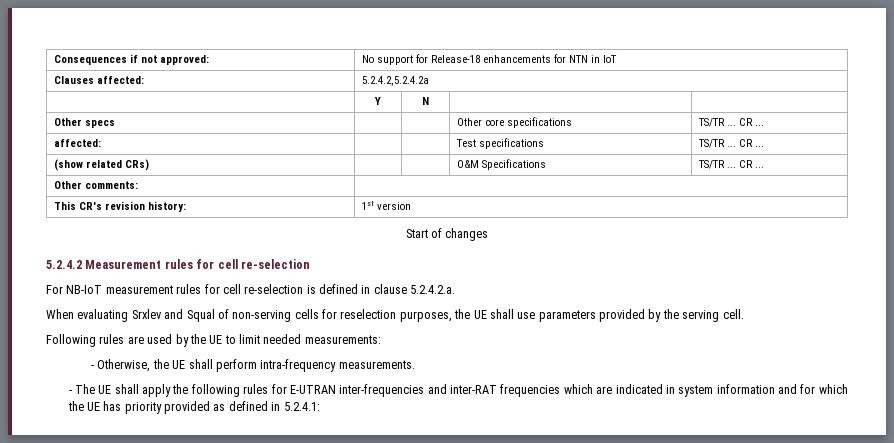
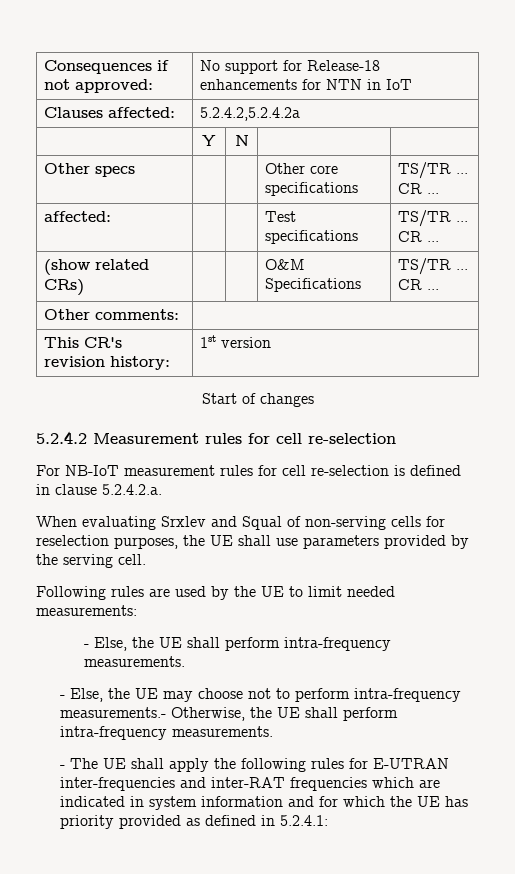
(95, 367) none -> [93,637,391,651] [83,656,185,667] [59,688,461,702] [59,707,166,718] Else, the UE shall perform intra-frequency measurements. // - Else, the UE may choose not to perform intra-frequency measurements.-

